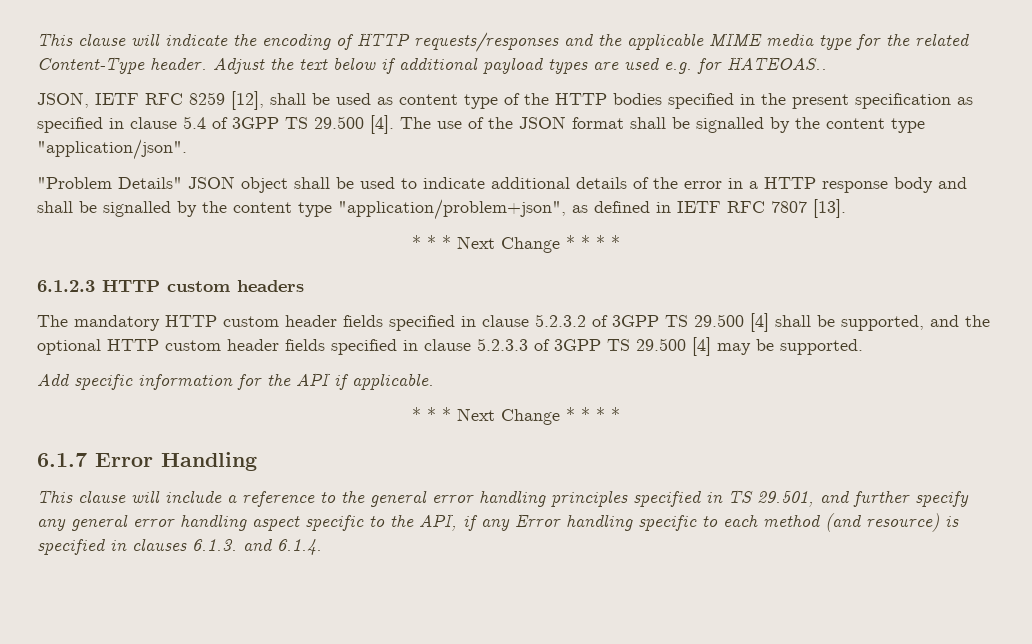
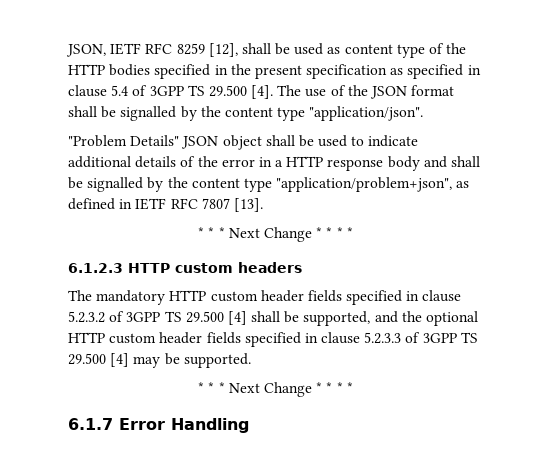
[37,32,970,52] [37,57,827,74] This clause will indicate the encoding of HTTP requests/responses and the applicable MIME media type for the related Content-Type header. Adjust the text below if additional payload types are used e.g. for HATEOAS.. // -> (66, 50) none
[37,373,434,390] // Add specific information for the API if applicable. -> (251, 360) none
[37,490,969,507] [37,513,959,532] [37,538,322,555] // This clause will include a reference to the general error handling principles specified in TS 29.501, and further specify any general error handling aspect specific to the API, if any Error handling specific to each method (and resource) is specified in clauses 6.1.3. and 6.1.4. -> (249, 425) none

